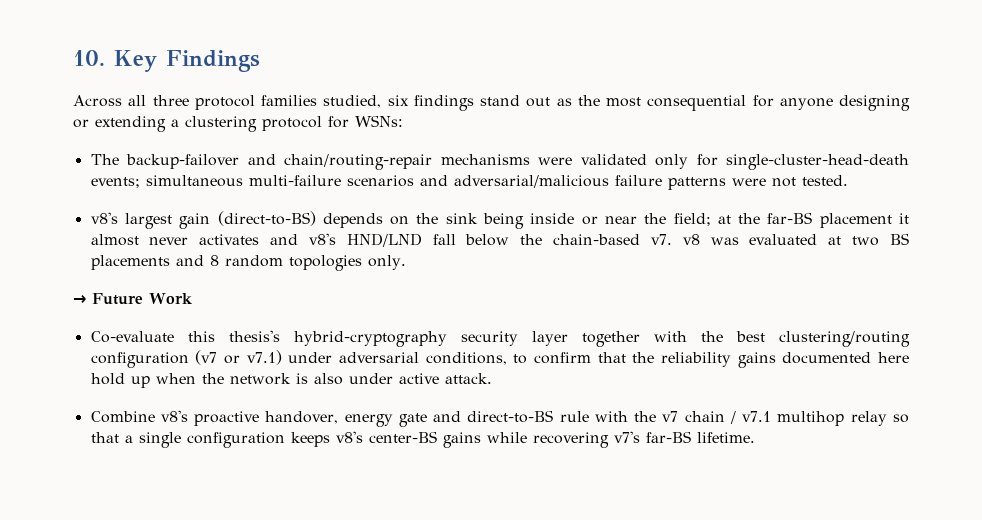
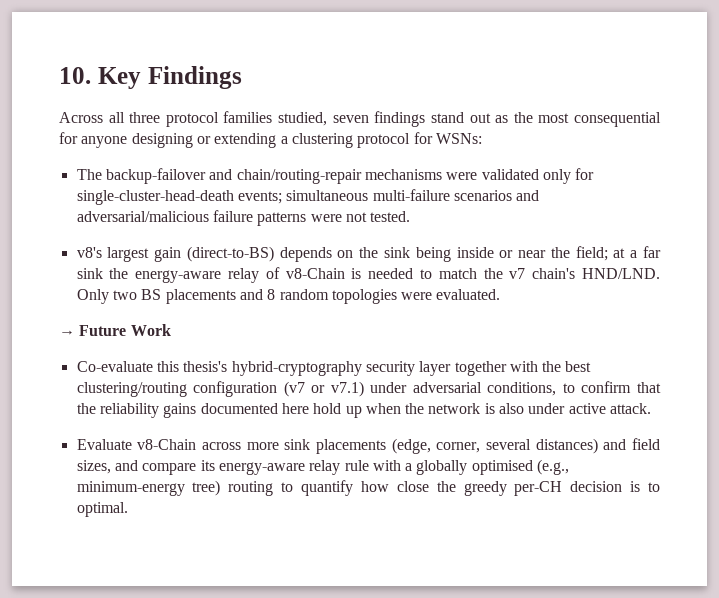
[387,95,409,106] six -> [332,115,369,123] seven
[738,212,909,228] [90,233,842,247] the far-BS placement it almost never activates and v8's HND/LND fall below the chain-based v7. v8 was evaluated at -> [630,246,661,258] [76,267,660,283] [76,289,109,304] a far sink the energy-aware relay of v8-Chain is needed to match the v7 chain's HND/LND. Only
[367,255,406,270] only. -> [401,289,501,300] were evaluated.
[90,410,909,427] [90,431,755,448] Combine v8's proactive handover, energy gate and direct-to-BS rule with the v7 chain / v7.1 multihop relay so that a single configuration keeps v8's center-BS gains while recovering v7's far-BS lifetime. -> [76,438,660,454] [76,459,570,475] [76,480,661,496] [76,502,128,517] Evaluate v8-Chain across more sink placements (edge, corner, several distances) and field sizes, and compare its energy-aware relay rule with a globally optimised (e.g., minimum-energy tree) routing to quantify how close the greedy per-CH decision is to optimal.

